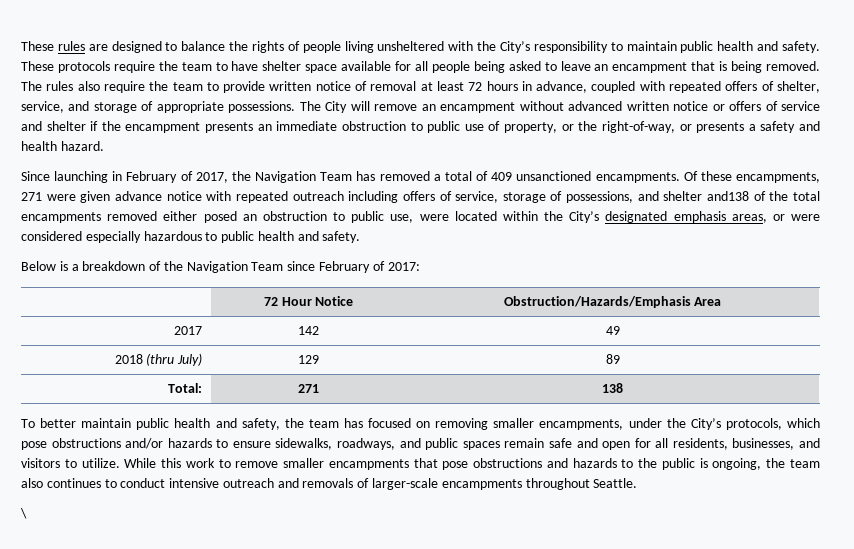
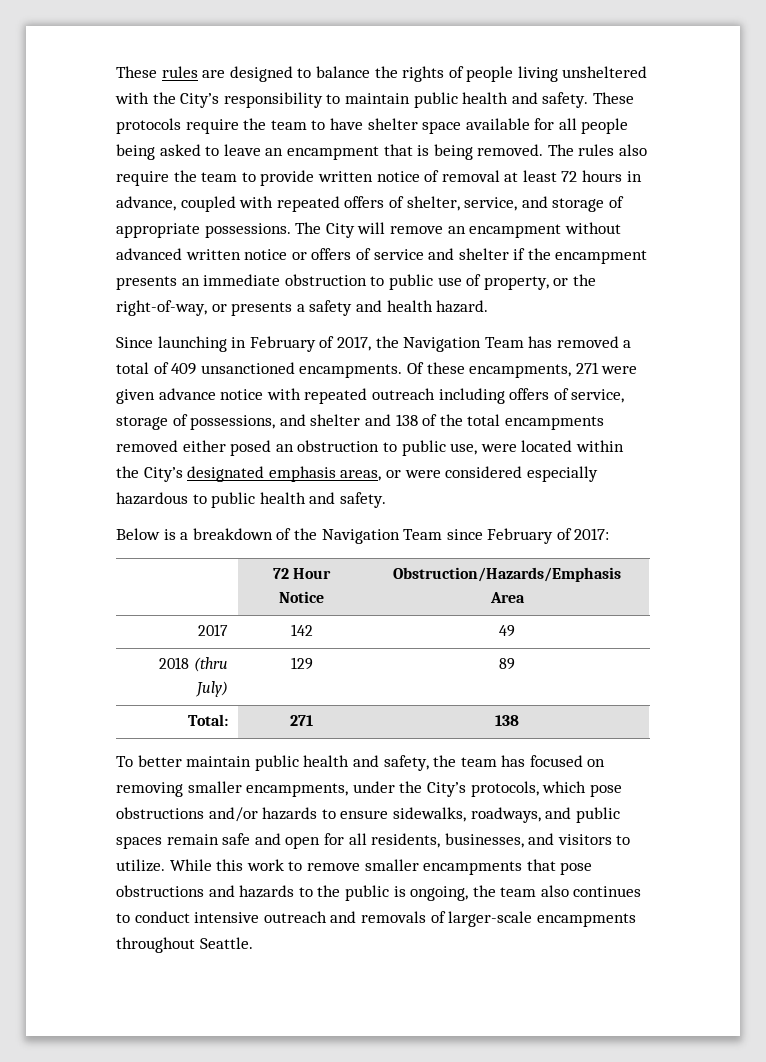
[707,191,750,201] and138 -> [364,414,418,426] and 138
[20,508,27,519] // \ -> (253, 943) none

